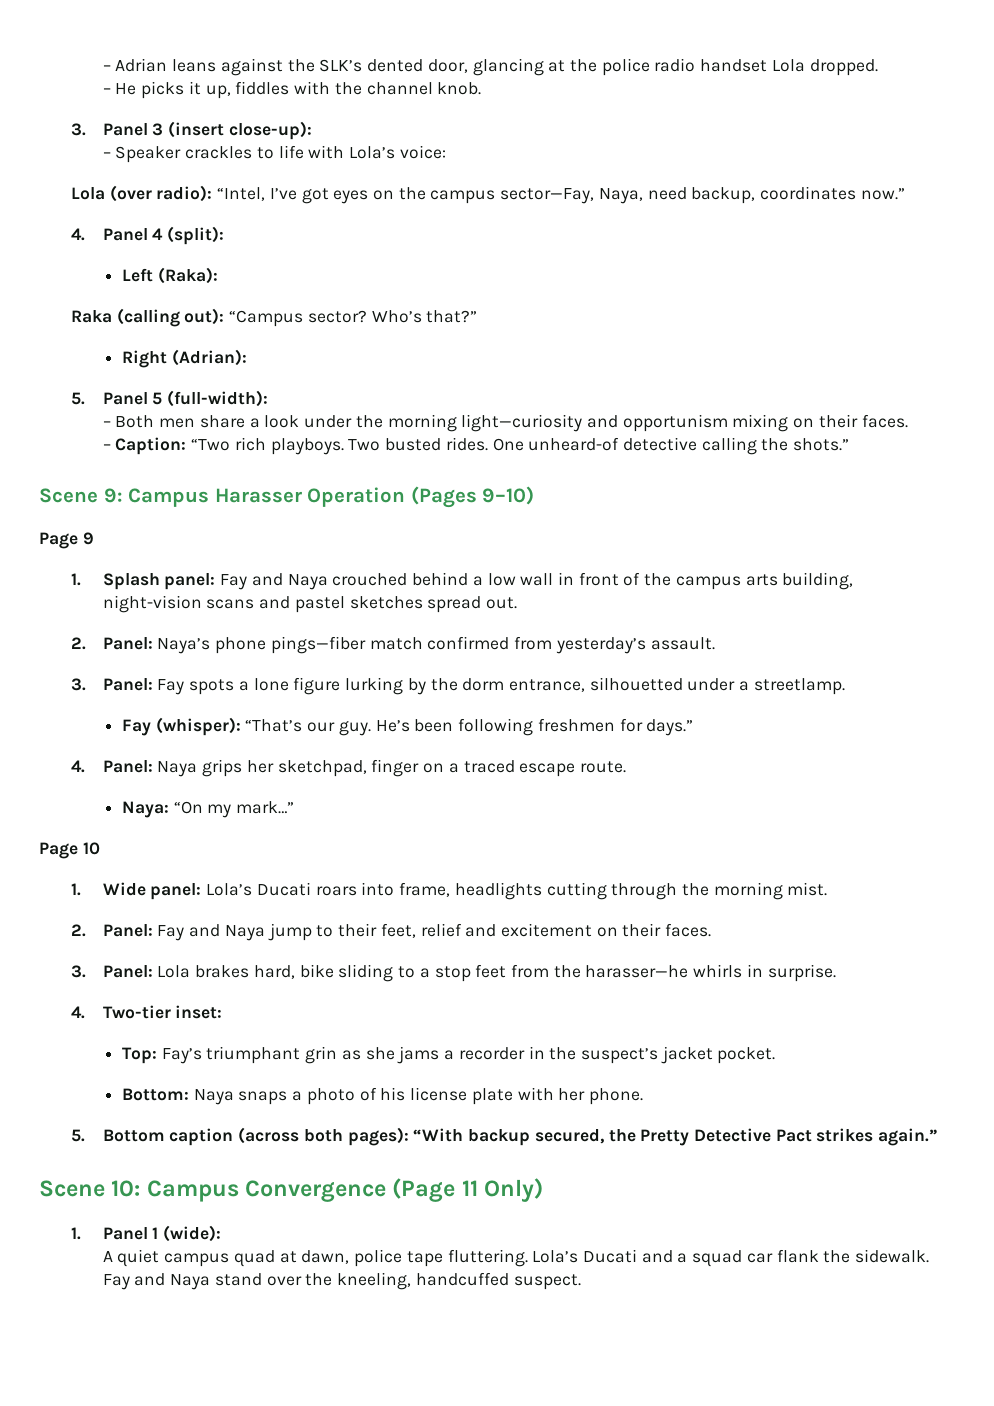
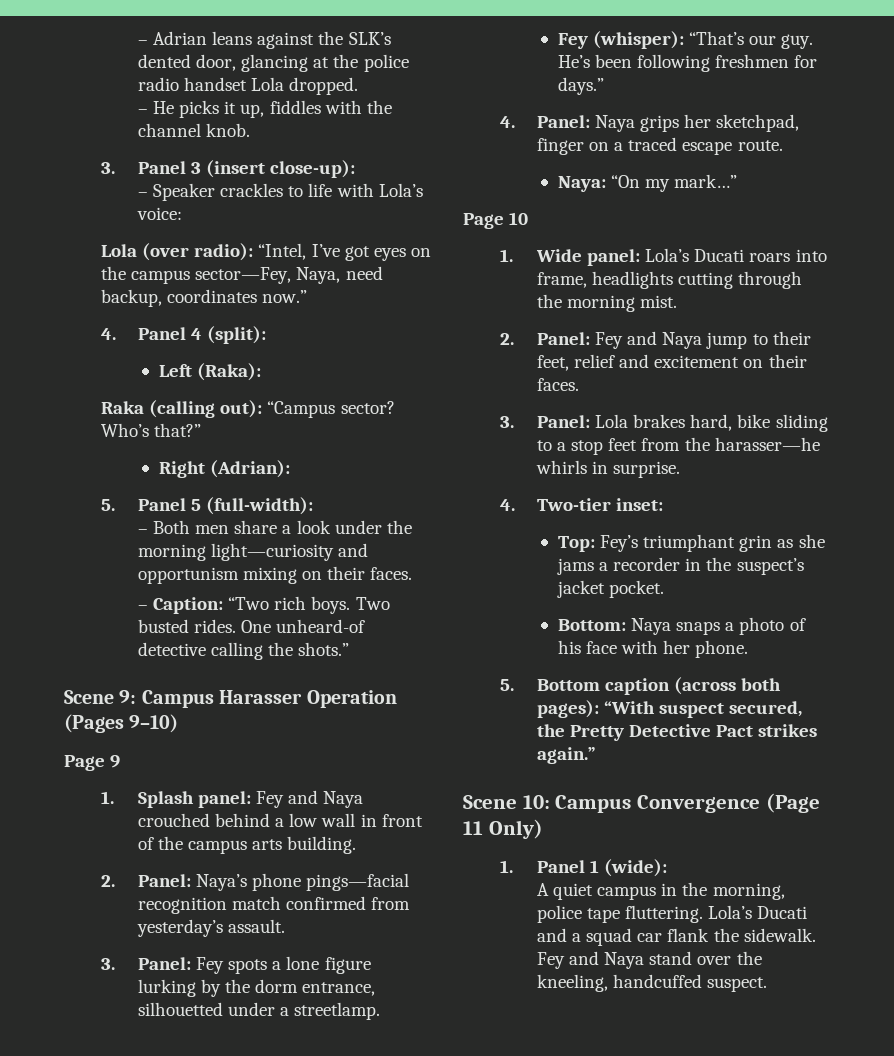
[500,188,595,204] sector—Fay, -> [195,267,292,284] sector—Fey,
[270,438,344,455] playboys. -> [311,596,351,614] boys.
[220,574,248,590] Fay -> [256,791,285,808] Fey
[782,572,854,590] [102,595,518,613] building, night-vision scans and pastel sketches spread out. -> [287,836,357,854] building.
[270,636,366,654] pings—fiber -> [306,873,410,891] [137,897,227,914] pings—facial recognition
[157,679,185,695] Fay -> [196,957,225,974] Fey
[121,719,151,736] Fay -> [557,33,588,49] Fey
[157,925,185,941] Fay -> [595,332,624,349] Fey
[161,1048,202,1064] Fay’s -> [599,535,638,552] Fey’s
[410,1087,513,1105] license plate -> [585,641,617,654] face
[468,1129,531,1146] backup -> [659,703,725,718] suspect
[233,1250,350,1267] quad at dawn, -> [661,882,785,900] in the morning,
[102,1274,130,1290] Fay -> [536,952,565,969] Fey

